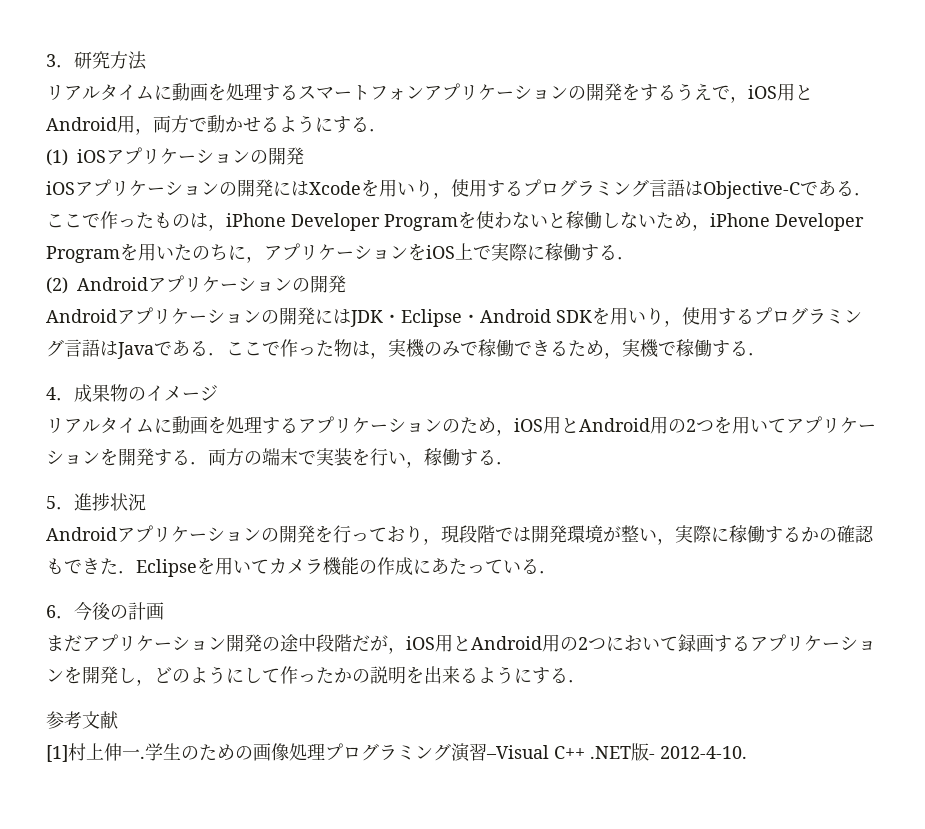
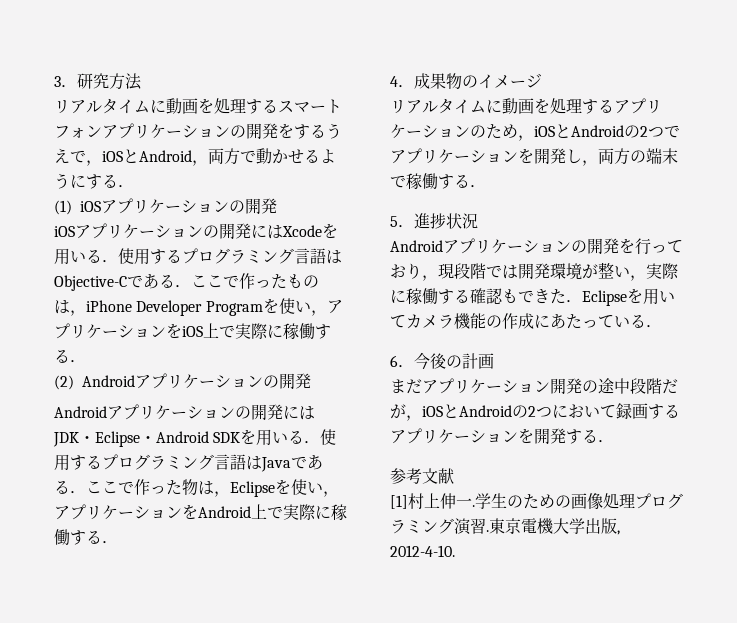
[777,83,813,101] [46,115,135,133] 用とAndroid用 -> [123,149,192,163] とAndroid
[415,179,451,199] り， -> [86,249,118,263] る．
[494,211,864,231] [46,243,246,263] わないと稼働しないため，iPhone Developer Programを用いたのちに -> [294,300,311,313] い
[646,307,682,327] り， -> [288,430,321,444] る．
[388,339,676,359] 実機のみで稼働できるため，実機で -> [230,479,339,497] [54,504,331,520] Eclipseを使い，アプリケーションをAndroid上で実際に
[543,416,876,434] [46,448,208,466] 用とAndroid用の2つを用いてアプリケーションを開発する． -> [555,124,680,138] [390,148,598,166] とAndroidの2つでアプリケーションを開発し，
[316,448,424,468] 実装を行い， -> (406, 181) none
[801,526,837,542] かの -> (470, 296) none
[435,634,560,652] 用とAndroid用 -> [443,404,512,418] とAndroid
[118,666,532,686] し，どのようにして作ったかの説明を出来るように -> (566, 436) none
[486,743,655,761] –Visual C++ .NET版- -> [486,518,620,535] .東京電機大学出版,

